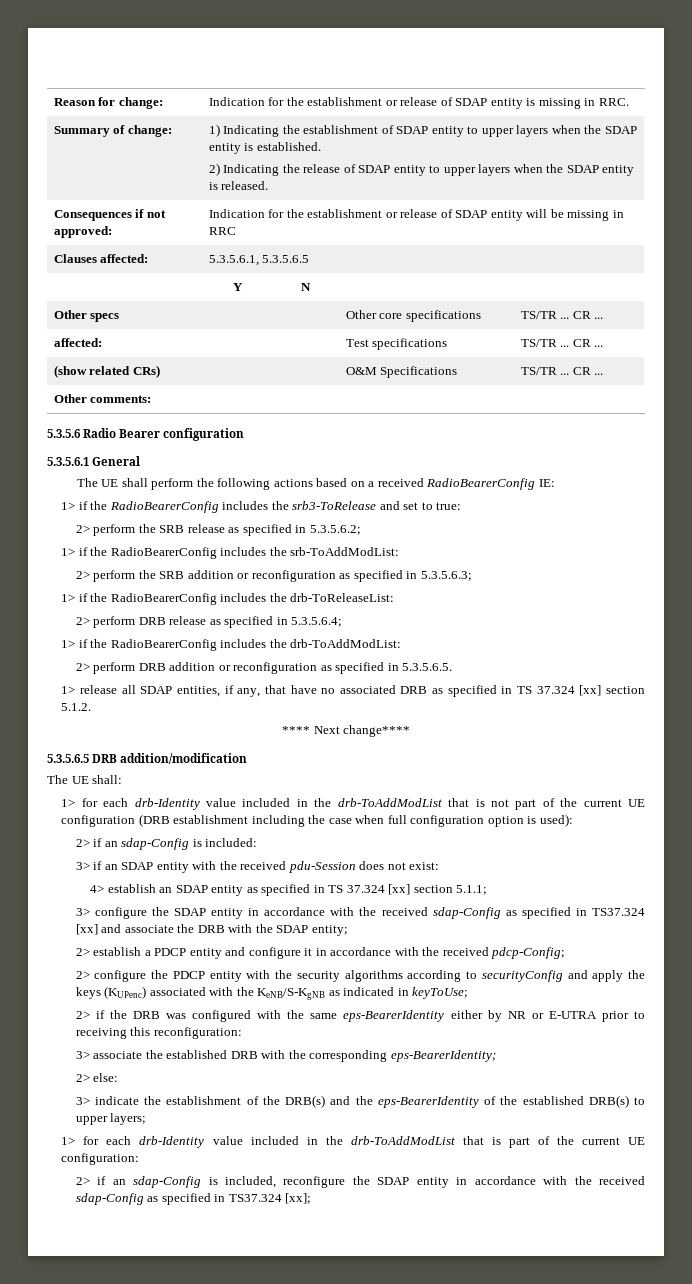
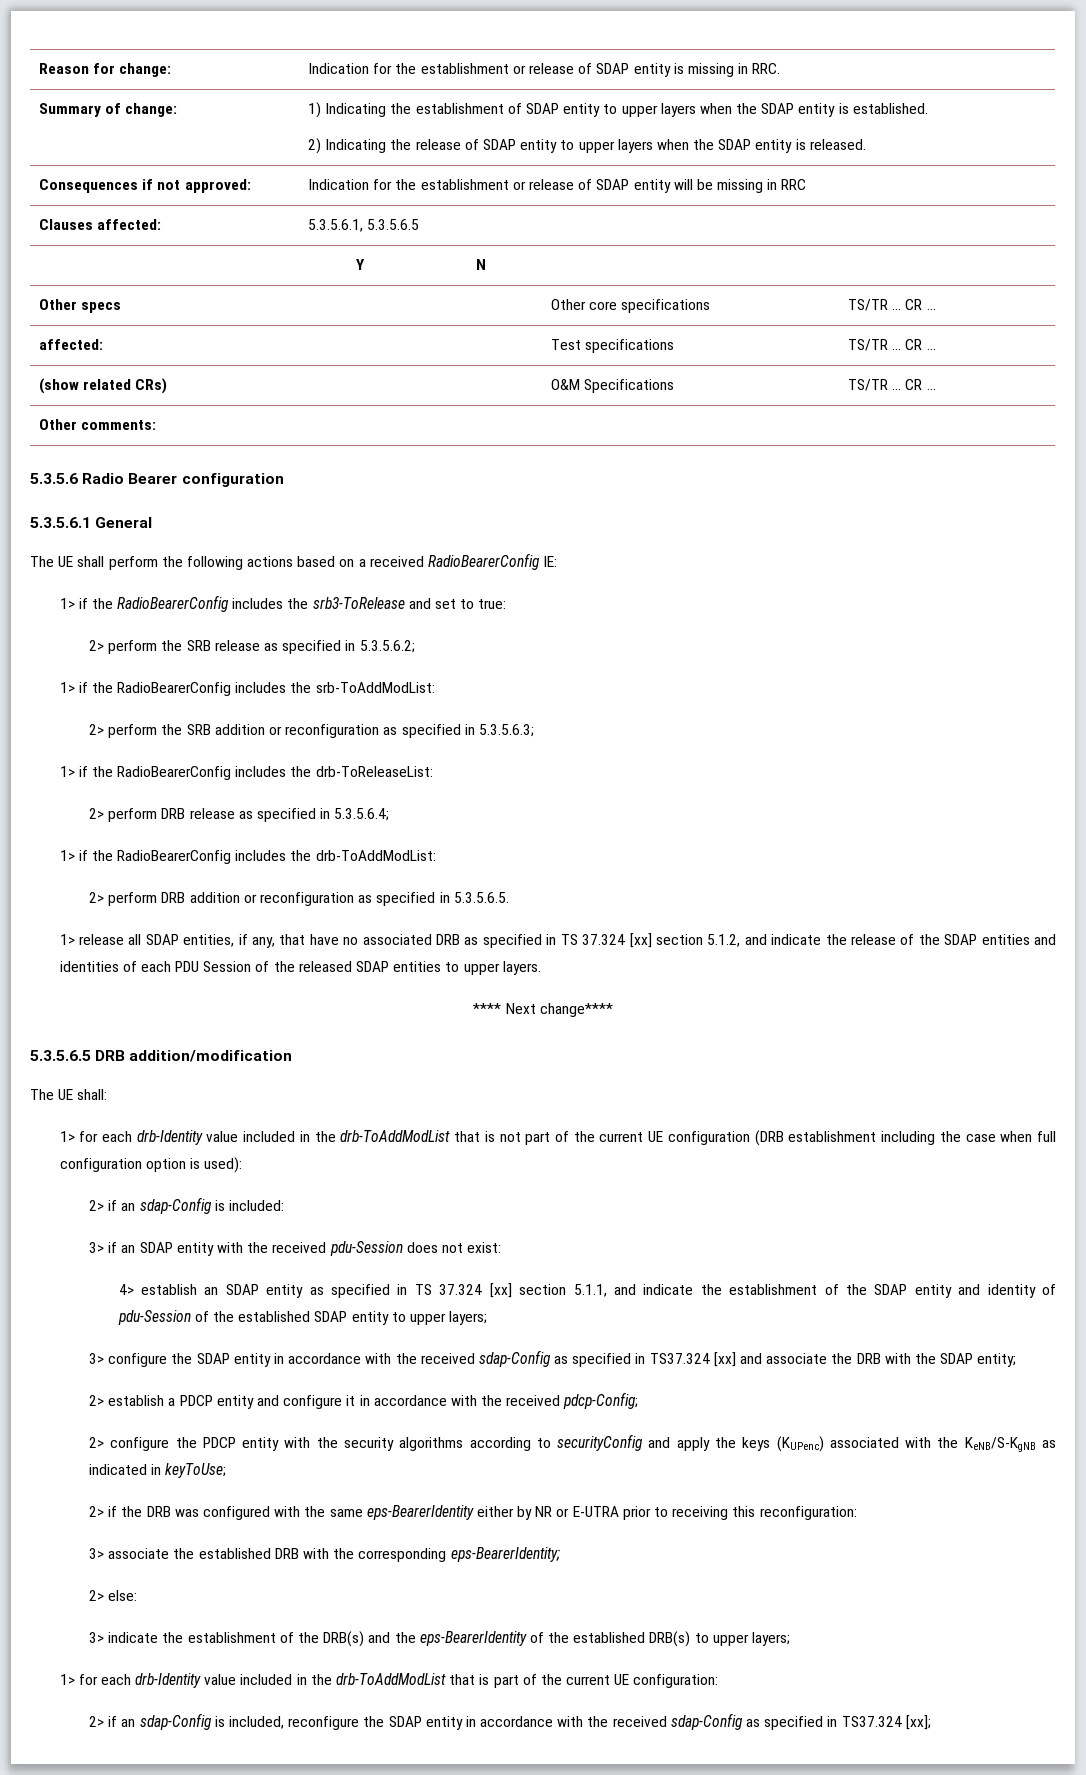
[61,703,92,711] 5.1.2. -> [707,934,1056,947] [59,961,541,975] 5.1.2, and indicate the release of the SDAP entities and identities of each PDU Session of the released SDAP entities to upper layers.
[456,885,488,895] 5.1.1; -> [573,1284,1057,1298] [117,1310,488,1325] 5.1.1, and indicate the establishment of the SDAP entity and identity of pdu-Session of the established SDAP entity to upper layers;

